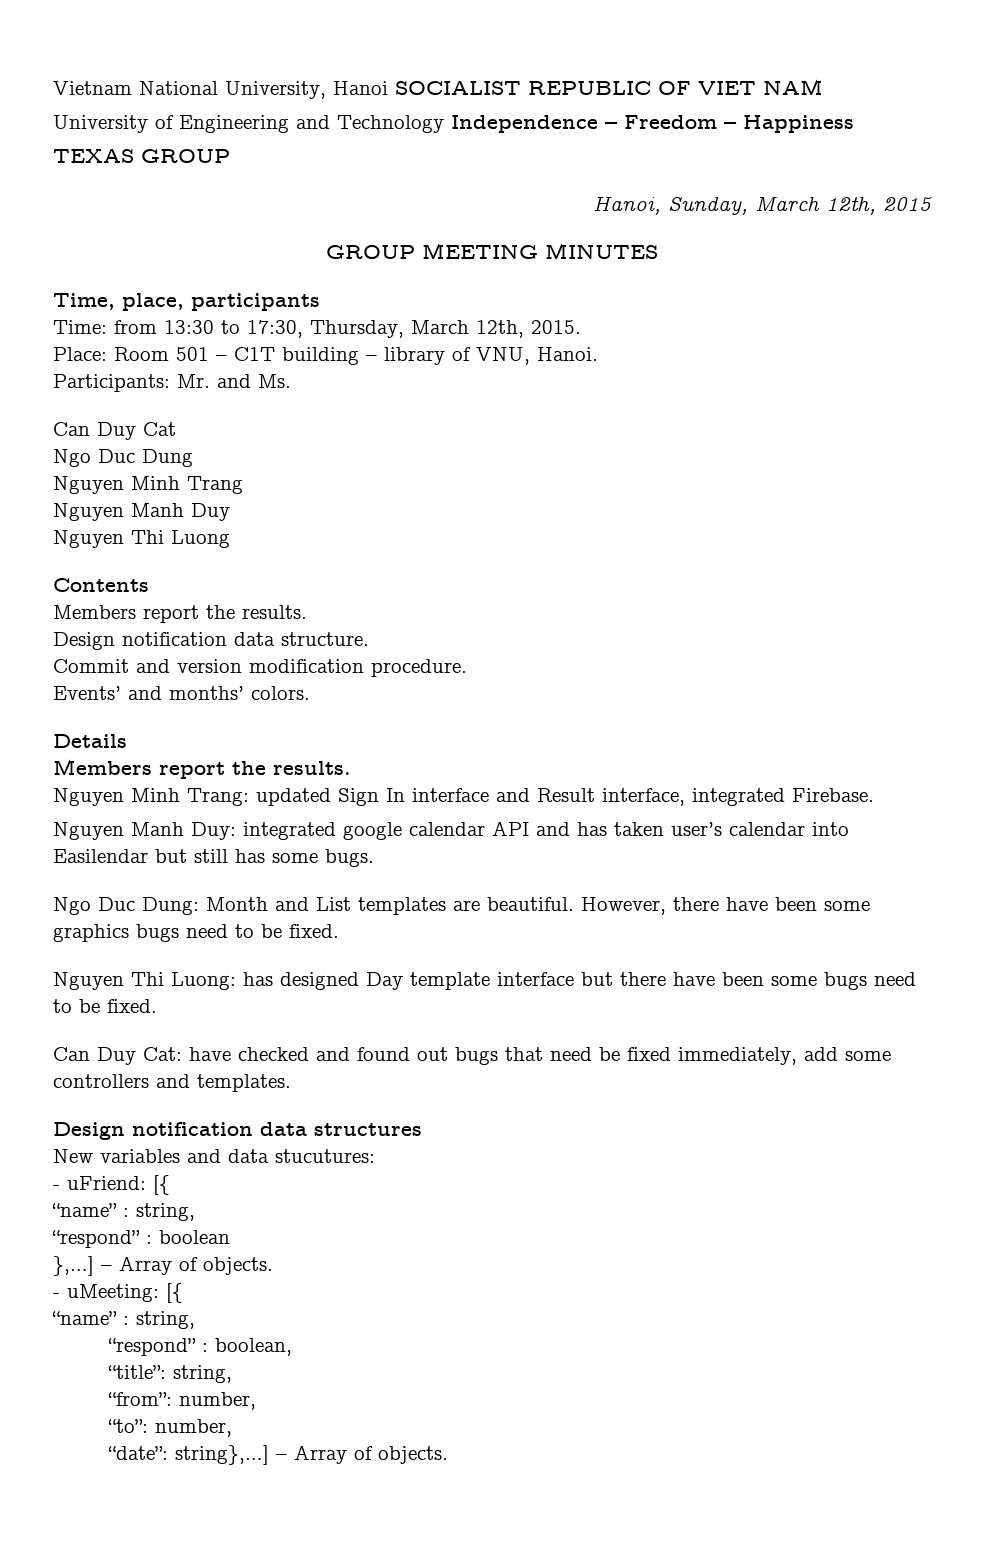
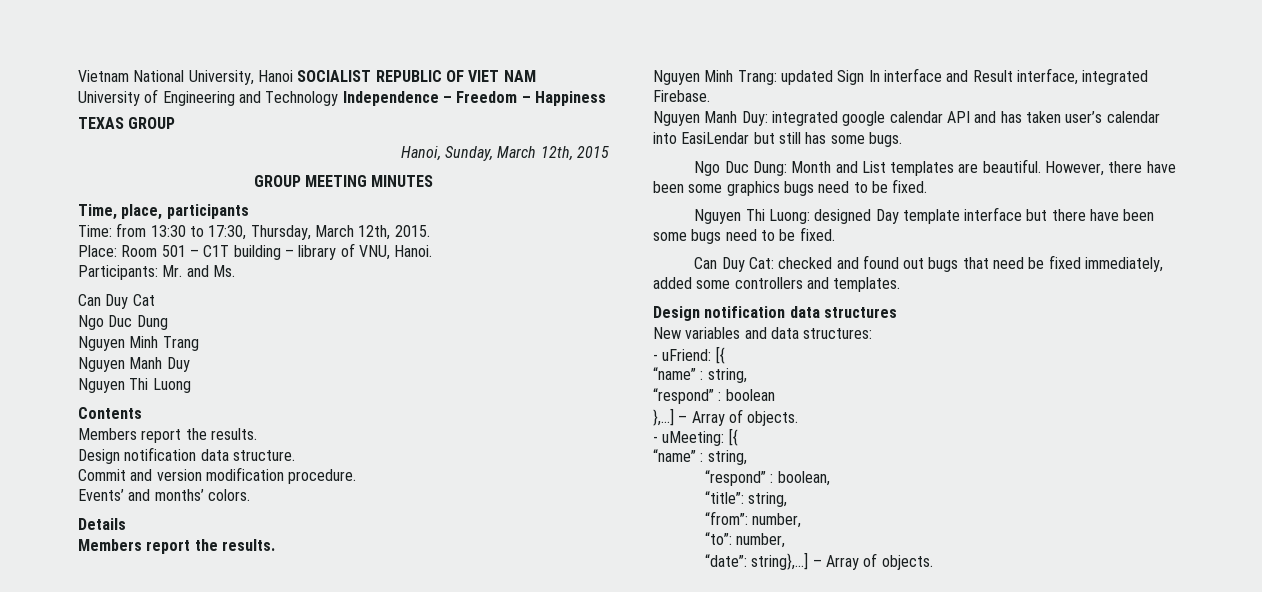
[53,849,148,863] Easilendar -> [681,132,750,144] EasiLendar
[243,972,273,986] has -> (810, 216) none
[189,1047,231,1061] have -> (774, 263) none
[804,1047,838,1061] add -> [653,277,692,289] added
[275,1149,375,1163] stucutures: -> [803,328,873,339] structures:

